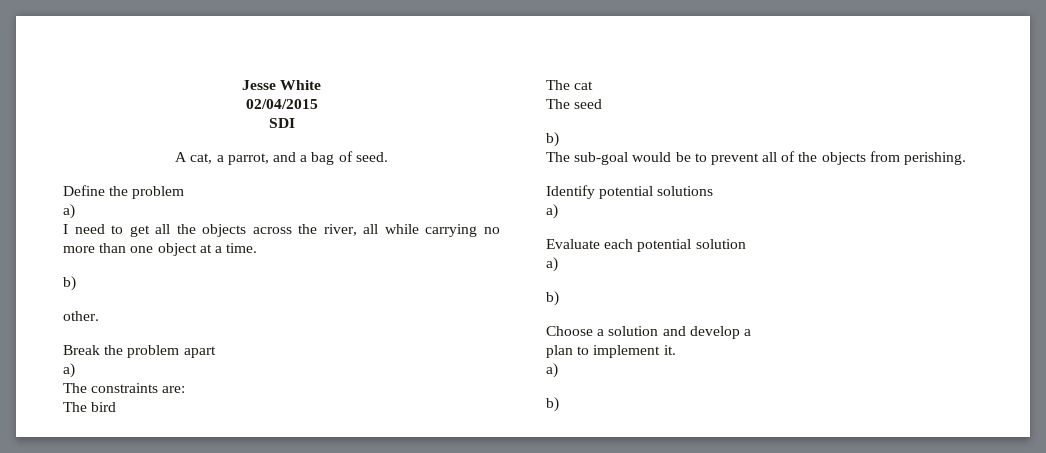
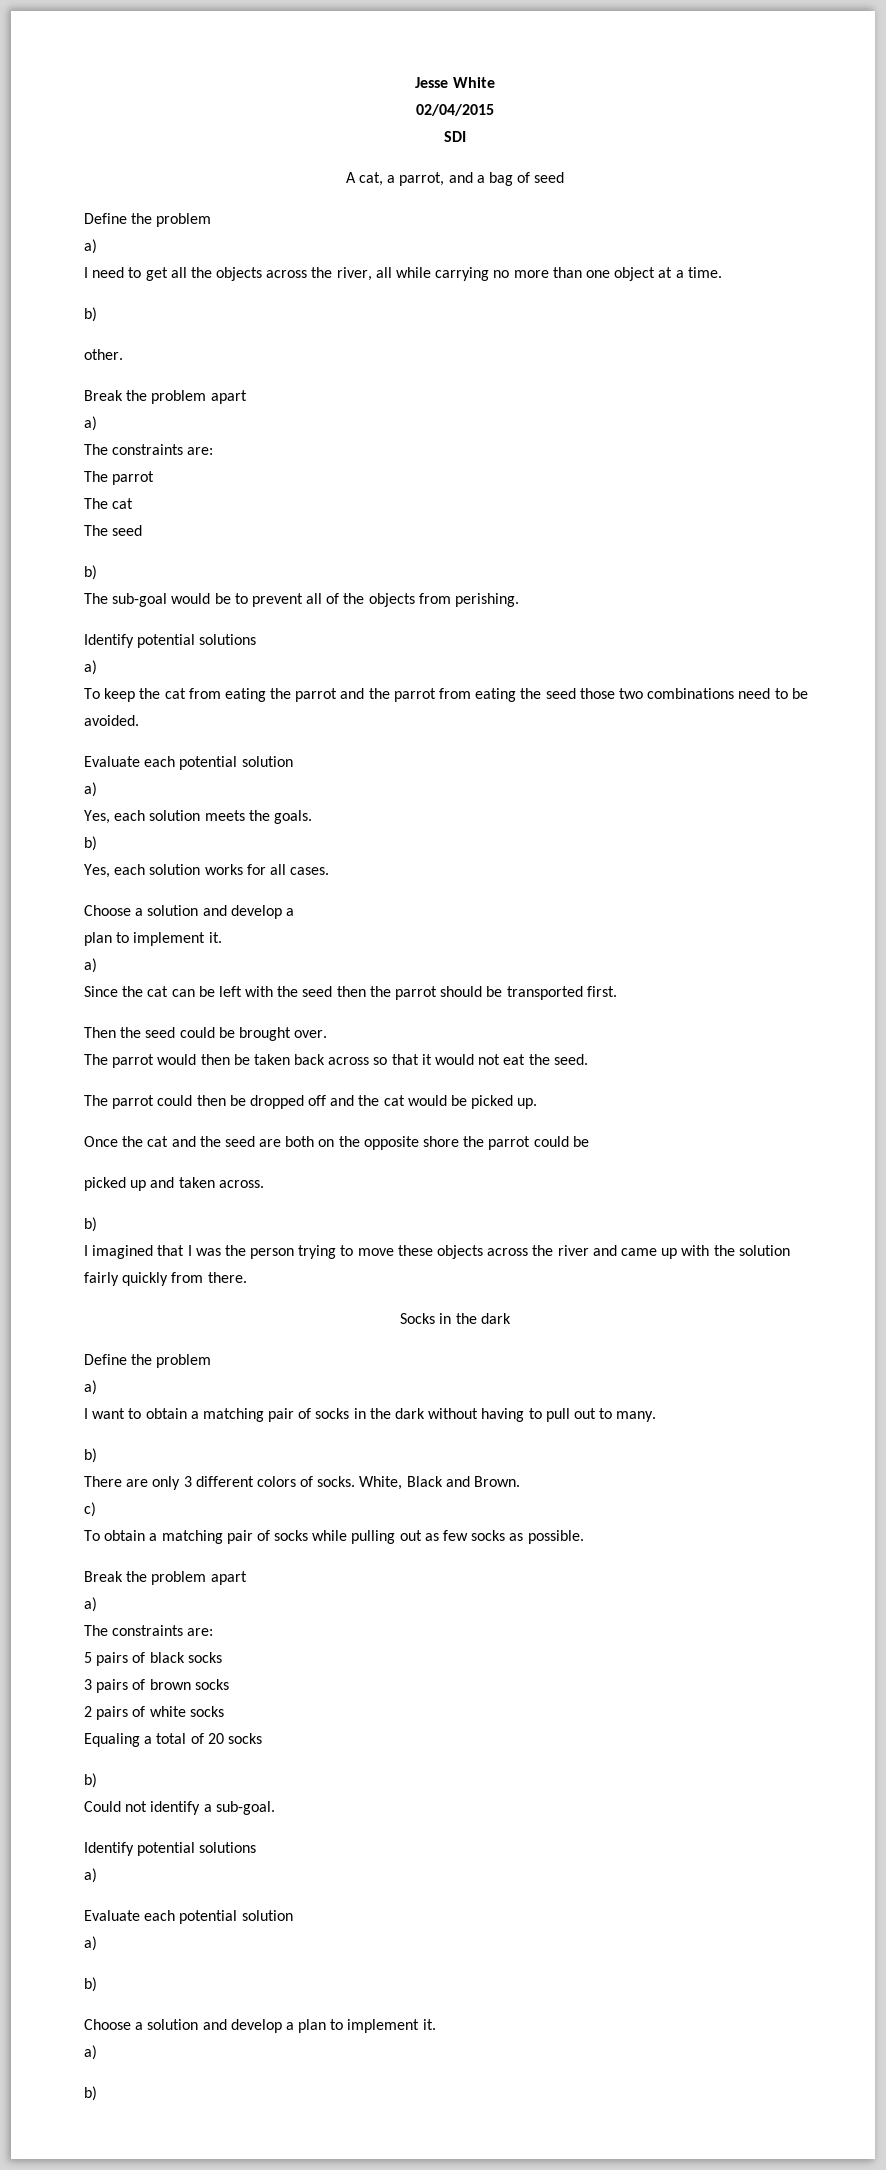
[355,152,388,162] seed. -> [534,172,565,183] seed
[91,402,117,412] bird -> [112,471,155,485] parrot
(558, 211) none -> [84,688,808,702] [84,715,139,726] [84,756,293,770] [84,782,97,797] [84,810,312,824] [84,836,97,851] [84,864,330,878] [84,905,294,919] [84,932,222,946] [84,958,97,973] [84,986,617,1000] [84,1027,328,1041] [84,1054,588,1068] [84,1095,538,1109] [84,1136,589,1150] [84,1177,264,1191] [84,1217,97,1232] [84,1245,790,1259] [84,1272,247,1286] [400,1313,511,1324] [84,1354,212,1368] [84,1380,97,1395] [84,1408,657,1422] [84,1448,97,1463] [84,1476,521,1490] [84,1502,96,1517] [84,1530,584,1544] [84,1571,247,1585] [84,1597,97,1612] [84,1625,214,1636] [84,1652,222,1666] [84,1679,229,1693] [84,1706,224,1720] [84,1733,262,1747] [84,1773,97,1788] [84,1801,275,1815] [84,1842,257,1856] [84,1868,97,1883] // To keep the cat from eating the parrot and the parrot from eating the seed those two combinations need to be avoided. // Evaluate each potential solution // a) // Yes, each solution meets the goals. // b) // Yes, each solution works for all cases. // Choose a solution and develop a // plan to implement it. // a) // Since the cat can be left with the seed then the parrot should be transported first. // Then the seed could be brought over. // The parrot would then be taken back across so that it would not eat the seed. // The parrot could then be dropped off and the cat would be picked up. // Once the cat and the seed are both on the opposite shore the parrot could be // picked up and taken across. // b) // I imagined that I was the person trying to move these objects across the river and came up with the solution fairly quickly from there. // Socks in the dark // Define the problem // a) // I want to obtain a matching pair of socks in the dark without having to pull out to many. // b) // There are only 3 different colors of socks. White, Black and Brown. // c) // To obtain a matching pair of socks while pulling out as few socks as possible. // Break the problem apart // a) // The constraints are: // 5 pairs of black socks // 3 pairs of brown socks // 2 pairs of white socks // Equaling a total of 20 socks // b) // Could not identify a sub-goal. // Identify potential solutions // a)
(751, 332) // -> (294, 2026) none

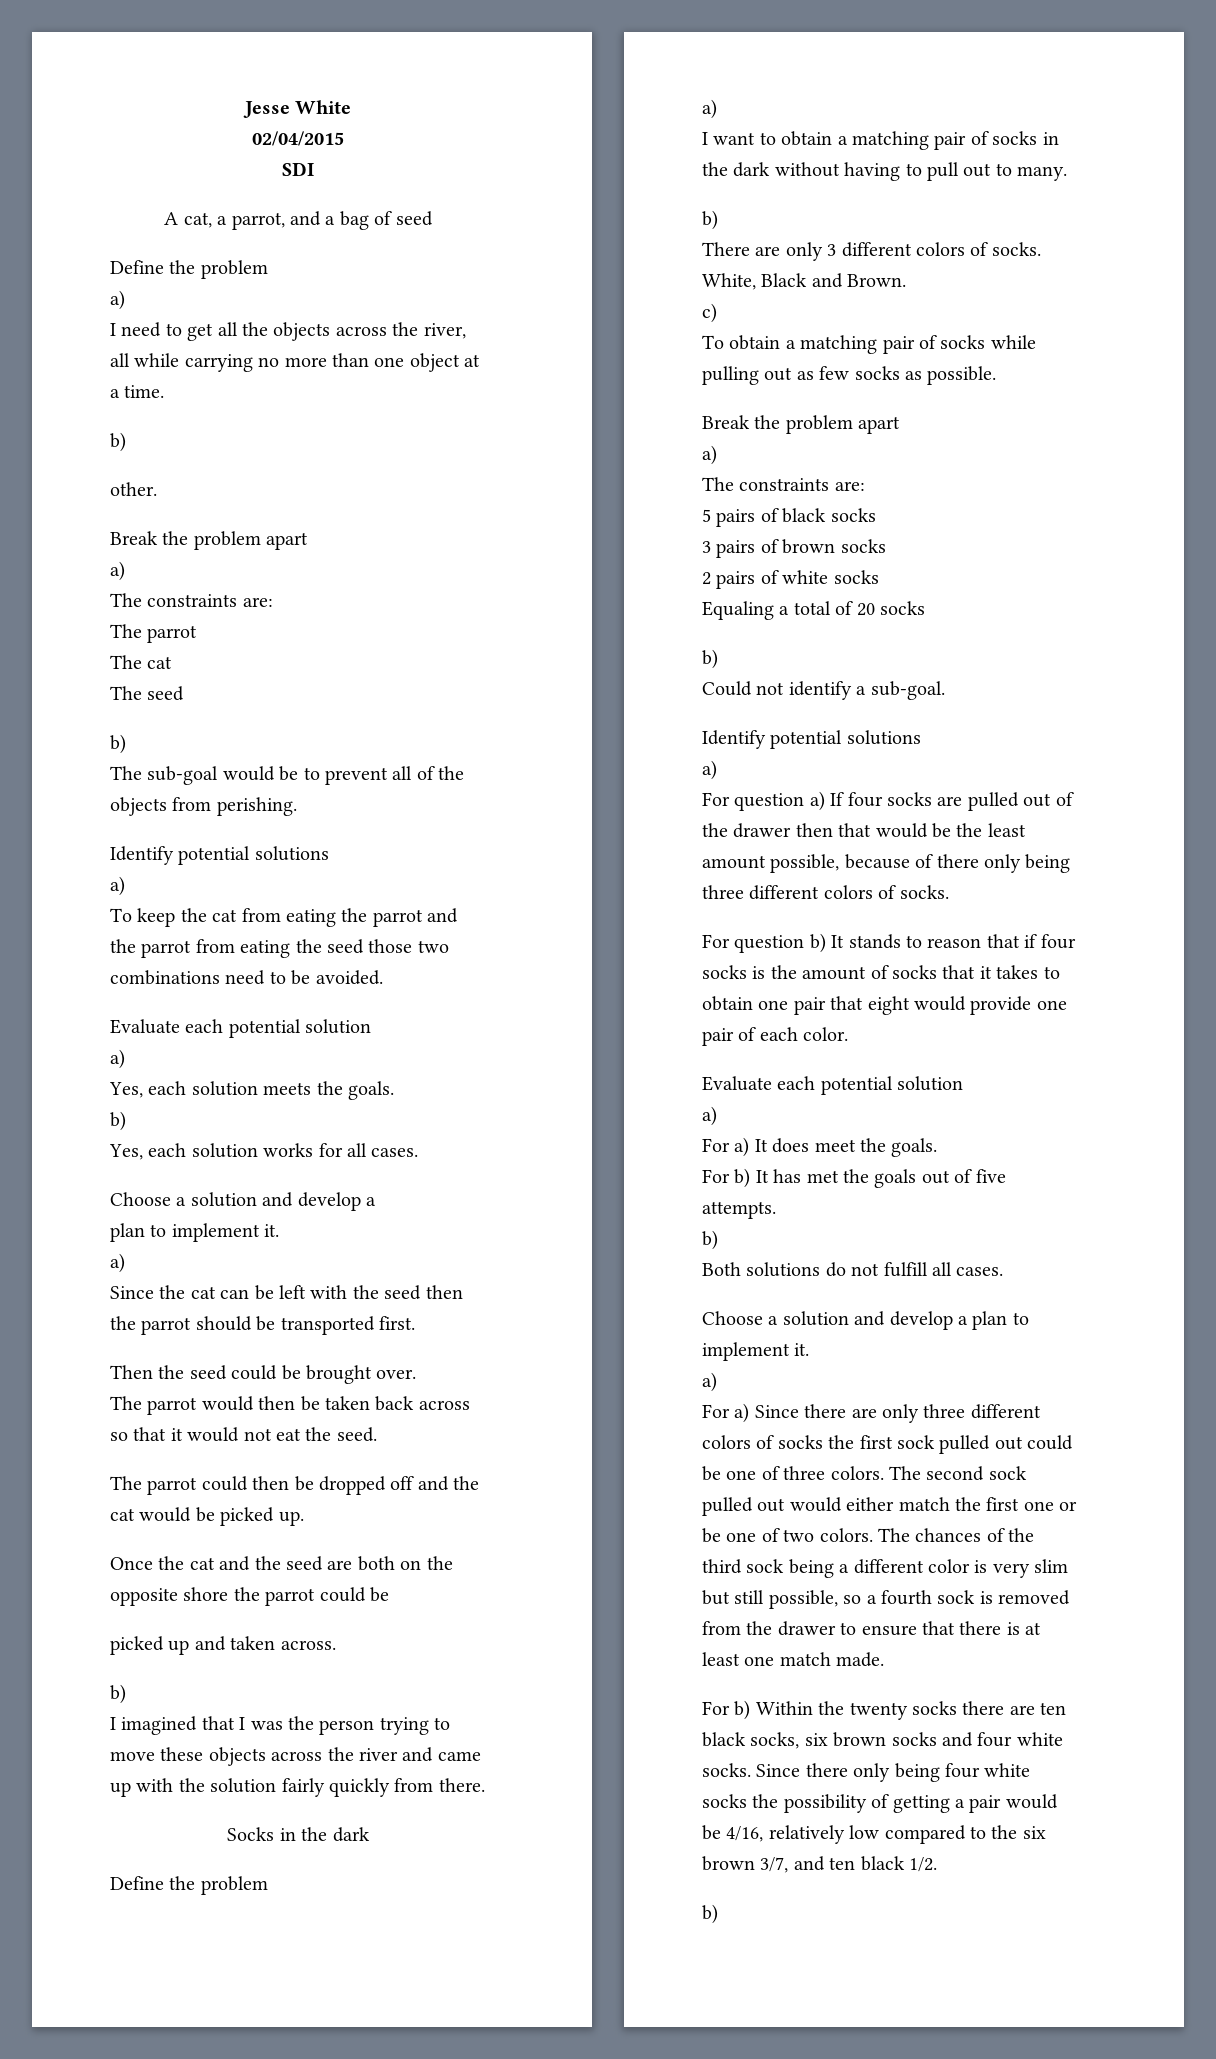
[84,1910,293,1924] [84,1936,97,1951] [84,1977,97,1992] // Evaluate each potential solution // a) // b) -> [702,791,1074,811] [702,823,1026,838] [702,854,1071,873] [702,885,949,900] [702,933,1076,953] [702,965,1060,980] [702,996,1067,1015] [702,1027,849,1046] [702,1076,964,1095] [702,1106,717,1126] [702,1137,938,1157] [702,1168,1006,1188] [702,1201,776,1219] [702,1230,718,1250] [702,1262,1004,1277] // For question a) If four socks are pulled out of the drawer then that would be the least amount possible, because of there only being three different colors of socks. // For question b) It stands to reason that if four socks is the amount of socks that it takes to obtain one pair that eight would provide one pair of each color. // Evaluate each potential solution // a) // For a) It does meet the goals. // For b) It has met the goals out of five attempts. // b) // Both solutions do not fulfill all cases.
(97, 2052) none -> [702,1403,1041,1423] [702,1435,1074,1454] [702,1466,1027,1481] [702,1497,1078,1516] [702,1528,1035,1543] [702,1559,1069,1578] [702,1590,1071,1609] [702,1621,1042,1636] [702,1652,885,1667] [702,1700,1067,1720] [702,1732,1063,1749] [702,1763,1031,1782] [702,1794,1058,1813] [702,1825,1046,1844] [702,1856,937,1873] // For a) Since there are only three different colors of socks the first sock pulled out could be one of three colors. The second sock pulled out would either match the first one or be one of two colors. The chances of the third sock being a different color is very slim but still possible, so a fourth sock is removed from the drawer to ensure that there is at least one match made. // For b) Within the twenty socks there are ten black socks, six brown socks and four white socks. Since there only being four white socks the possibility of getting a pair would be 4/16, relatively low compared to the six brown 3/7, and ten black 1/2.

